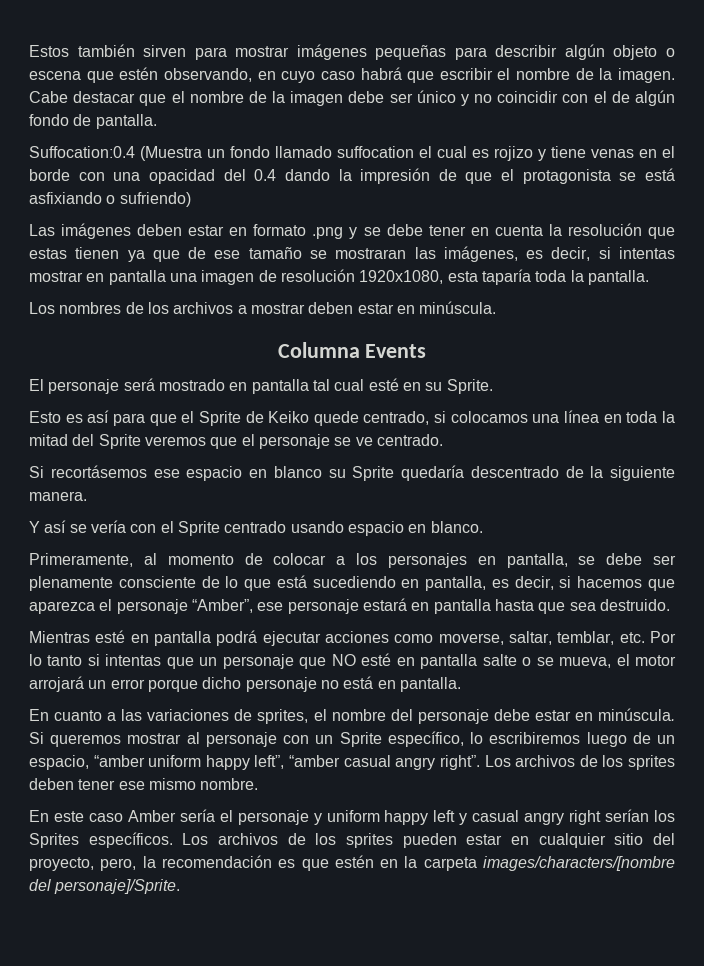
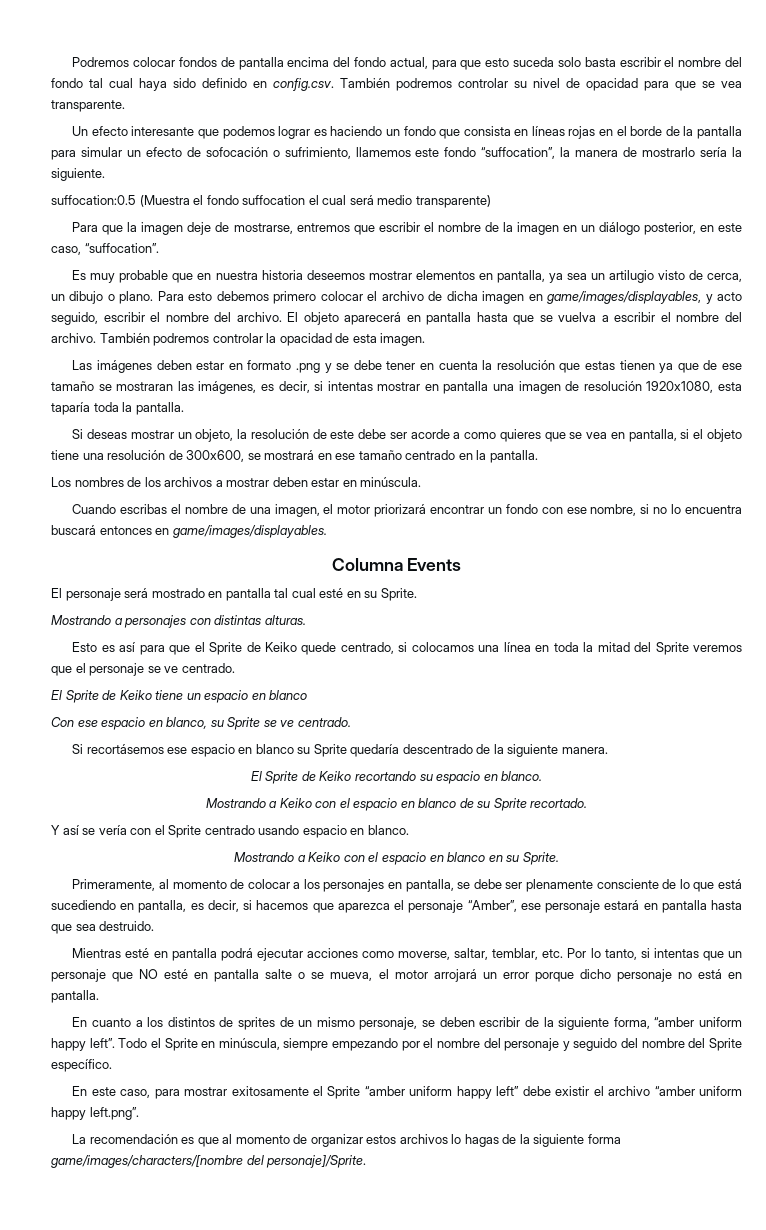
[29,44,675,60] [29,67,402,83] Estos también sirven para mostrar imágenes pequeñas para describir algún objeto o escena que estén observando, en cuyo caso habrá -> [72,57,743,70] [51,78,742,91] [51,100,125,112] [72,126,743,139] [51,147,743,160] [51,168,105,181] [51,195,491,208] [72,222,350,235] Podremos colocar fondos de pantalla encima del fondo actual, para que esto suceda solo basta escribir el nombre del fondo tal cual haya sido definido en config.csv. También podremos controlar su nivel de opacidad para que se vea transparente. // Un efecto interesante que podemos lograr es haciendo un fondo que consista en líneas rojas en el borde de la pantalla para simular un efecto de sofocación o sufrimiento, llamemos este fondo “suffocation”, la manera de mostrarlo sería la siguiente. // suffocation:0.5 (Muestra el fondo suffocation el cual será medio transparente) // Para que la imagen deje de mostrarse, entremos
[618,68,675,83] [29,90,675,106] [29,114,157,129] [29,146,675,161] [29,168,675,184] [29,192,191,207] imagen. Cabe destacar que el nombre de la imagen debe ser único y no coincidir con el de algún fondo de pantalla. // Suffocation:0.4 (Muestra un fondo llamado suffocation el cual es rojizo y tiene venas en el borde con una opacidad del 0.4 dando la impresión de que el protagonista se está asfixiando o sufriendo) -> [516,222,742,235] [51,243,159,255] [72,270,742,283] [51,291,743,304] [51,312,742,325] [51,333,426,346] imagen en un diálogo posterior, en este caso, “suffocation”. // Es muy probable que en nuestra historia deseemos mostrar elementos en pantalla, ya sea un artilugio visto de cerca, un dibujo o plano. Para esto debemos primero colocar el archivo de dicha imagen en game/images/displayables, y acto seguido, escribir el nombre del archivo. El objeto aparecerá en pantalla hasta que se vuelva a escribir el nombre del archivo. También podremos controlar la opacidad de esta imagen.
(649, 277) none -> [72,429,742,442] [51,450,538,463] // Si deseas mostrar un objeto, la resolución de este debe ser acorde a como quieres que se vea en pantalla, si el objeto tiene una resolución de 300x600, se mostrará en ese tamaño centrado en la pantalla.
(497, 307) none -> [72,504,742,517] [51,525,327,538] // Cuando escribas el nombre de una imagen, el motor priorizará encontrar un fondo con ese nombre, si no lo encuentra buscará entonces en game/images/displayables.
(493, 386) none -> [51,615,306,628] // Mostrando a personajes con distintas alturas.
(443, 440) none -> [51,690,308,703] [51,717,351,730] // El Sprite de Keiko tiene un espacio en blanco // Con ese espacio en blanco, su Sprite se ve centrado.
(87, 496) none -> [250,771,543,784] [205,798,588,811] // El Sprite de Keiko recortando su espacio en blanco. // Mostrando a Keiko con el espacio en blanco de su Sprite recortado.
(483, 527) none -> [234,852,559,865] // Mostrando a Keiko con el espacio en blanco en su Sprite.
[47,655,83,666] tanto -> [604,949,637,960] tanto,
[121,708,675,724] [29,731,676,747] [29,755,676,770] [29,778,259,790] [29,809,675,825] [29,832,675,848] [29,855,675,871] las variaciones de sprites, el nombre del personaje debe estar en minúscula. Si queremos mostrar al personaje con un Sprite específico, lo escribiremos luego de un espacio, “amber uniform happy left”, “amber casual angry right”. Los archivos de los sprites deben tener ese mismo nombre. // En este caso Amber sería el personaje y uniform happy left y casual angry right serían los Sprites específicos. Los archivos de los sprites pueden estar en cualquier sitio del proyecto, pero, la recomendación es que estén en la carpeta images/characters/[nombre -> [147,1017,743,1030] [51,1038,743,1051] [51,1059,112,1072] [72,1086,742,1099] [51,1107,139,1120] [72,1134,621,1147] [51,1155,243,1168] los distintos de sprites de un mismo personaje, se deben escribir de la siguiente forma, “amber uniform happy left”. Todo el Sprite en minúscula, siempre empezando por el nombre del personaje y seguido del nombre del Sprite específico. // En este caso, para mostrar exitosamente el Sprite “amber uniform happy left” debe existir el archivo “amber uniform happy left.png”. // La recomendación es que al momento de organizar estos archivos lo hagas de la siguiente forma game/images/characters/[nombre

